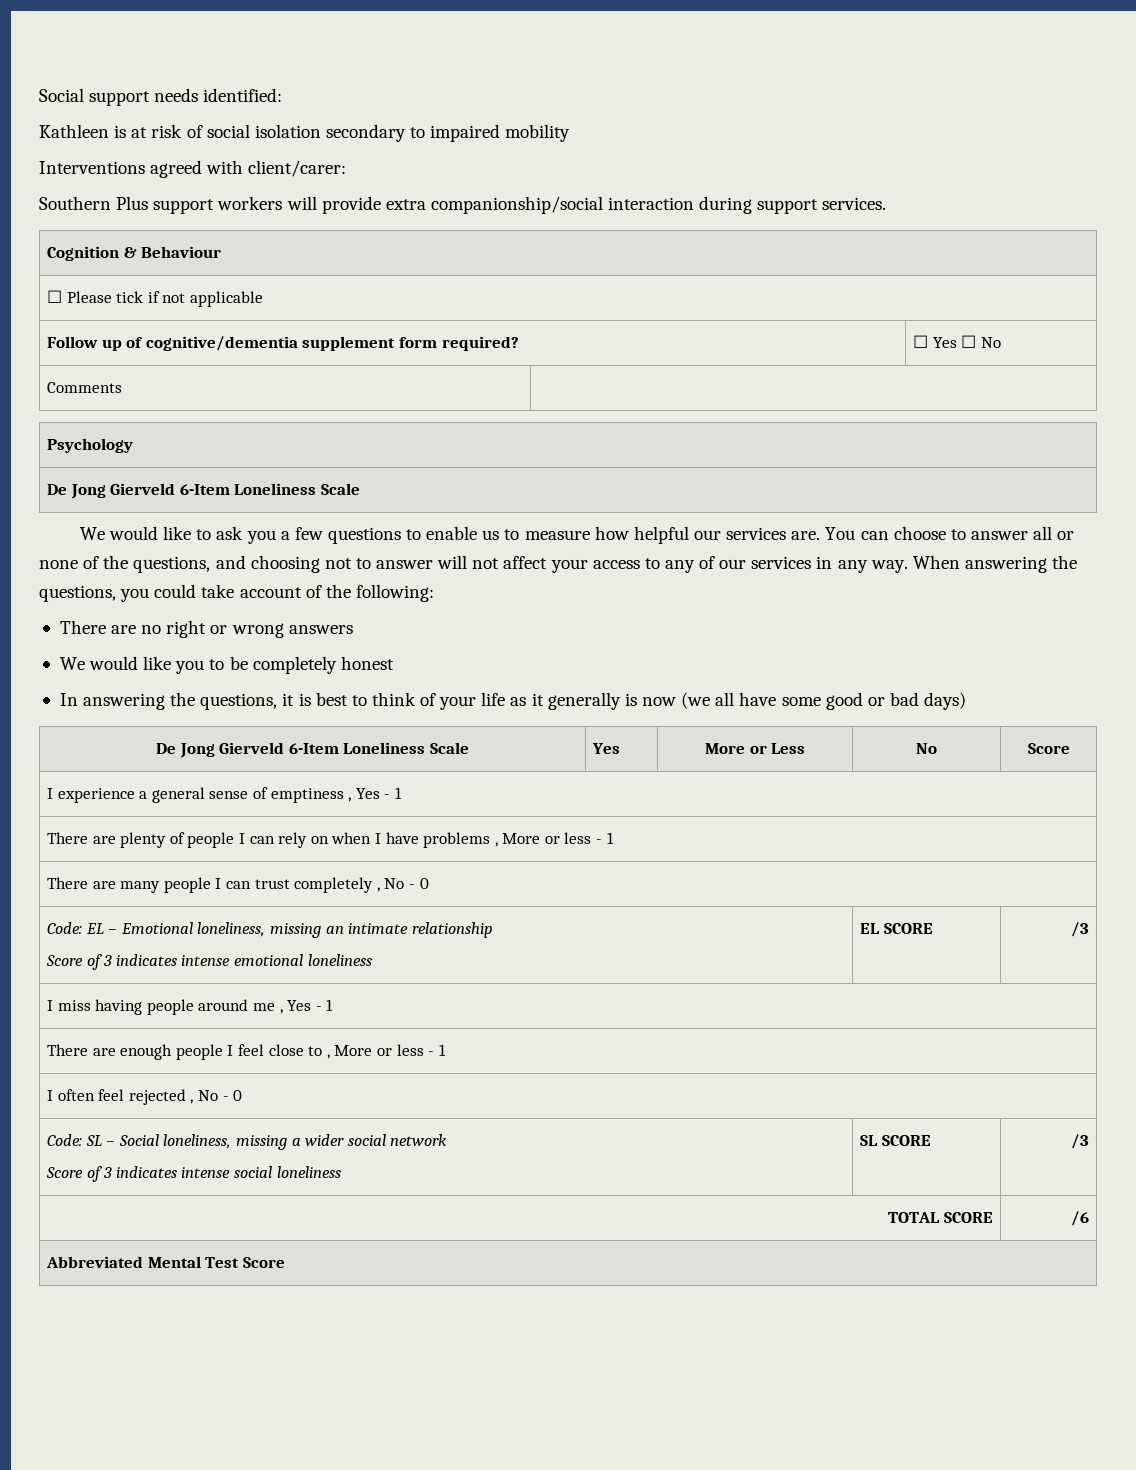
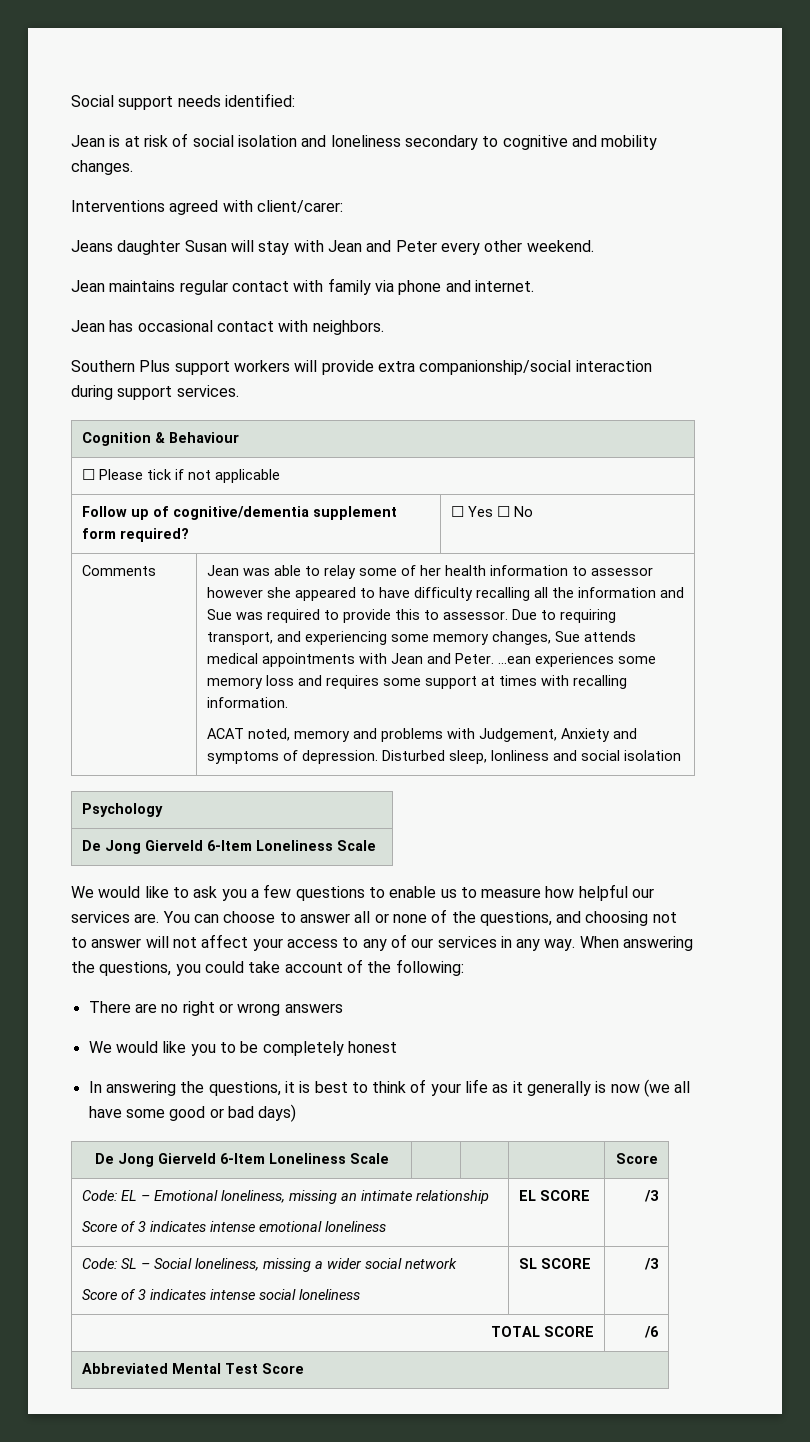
[39,124,109,138] Kathleen -> [71,135,105,147] Jean
[325,124,501,142] secondary to impaired -> [301,135,597,150] and loneliness secondary to cognitive and
(571, 133) none -> [71,160,133,175] changes.
(347, 168) none -> [71,240,594,255] [71,278,534,295] [71,320,384,335] // Jeans daughter Susan will stay with Jean and Peter every other weekend. // Jean maintains regular contact with family via phone and internet. // Jean has occasional contact with neighbors.
(123, 387) none -> [206,565,653,579] [206,587,684,601] [206,609,616,623] [206,631,636,645] [206,653,656,667] [206,675,627,689] [206,697,288,708] [206,728,637,742] [206,750,681,764] Jean was able to relay some of her health information to assessor however she appeared to have difficulty recalling all the information and Sue was required to provide this to assessor. Due to requiring transport, and experiencing some memory changes, Sue attends medical appointments with Jean and Peter. ...ean experiences some memory loss and requires some support at times with recalling information. // ACAT noted, memory and problems with Judgement, Anxiety and symptoms of depression. Disturbed sleep, lonliness and social isolation
[592,743,621,754] [704,743,806,754] [916,743,937,754] [1027,743,1070,754] [47,787,402,803] [47,832,614,848] [47,877,429,893] Yes | More or Less | No | Score // I experience a general sense of emptiness , Yes - 1 // There are plenty of people I can rely on when I have problems , More or less - 1 // There are many people I can trust completely , No - 0 -> [615,1153,658,1164] | | | Score
[47,999,334,1015] [47,1044,446,1060] [47,1089,243,1105] // I miss having people around me , Yes - 1 // There are enough people I feel close to , More or less - 1 // I often feel rejected , No - 0 -> (660, 1196) none

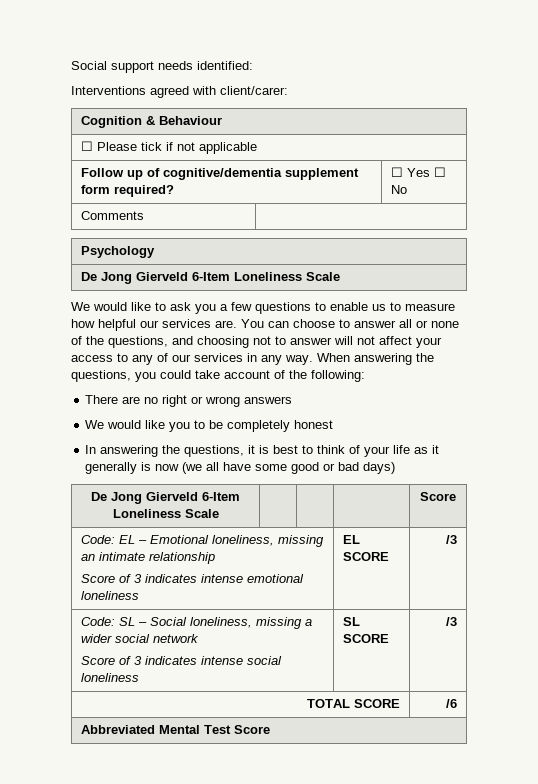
[71,133,658,150] [71,160,133,175] [71,200,343,215] [71,240,594,255] [71,278,534,295] [71,320,384,335] [71,360,652,375] [71,385,239,400] Jean is at risk of social isolation and loneliness secondary to cognitive and mobility changes. // Interventions agreed with client/carer: // Jeans daughter Susan will stay with Jean and Peter every other weekend. // Jean maintains regular contact with family via phone and internet. // Jean has occasional contact with neighbors. // Southern Plus support workers will provide extra companionship/social interaction during support services. -> [71,86,288,98] Interventions agreed with client/carer:
[206,565,653,579] [206,587,684,601] [206,609,616,623] [206,631,636,645] [206,653,656,667] [206,675,627,689] [206,697,288,708] [206,728,637,742] [206,750,681,764] Jean was able to relay some of her health information to assessor however she appeared to have difficulty recalling all the information and Sue was required to provide this to assessor. Due to requiring transport, and experiencing some memory changes, Sue attends medical appointments with Jean and Peter. ...ean experiences some memory loss and requires some support at times with recalling information. // ACAT noted, memory and problems with Judgement, Anxiety and symptoms of depression. Disturbed sleep, lonliness and social isolation -> (144, 215) none

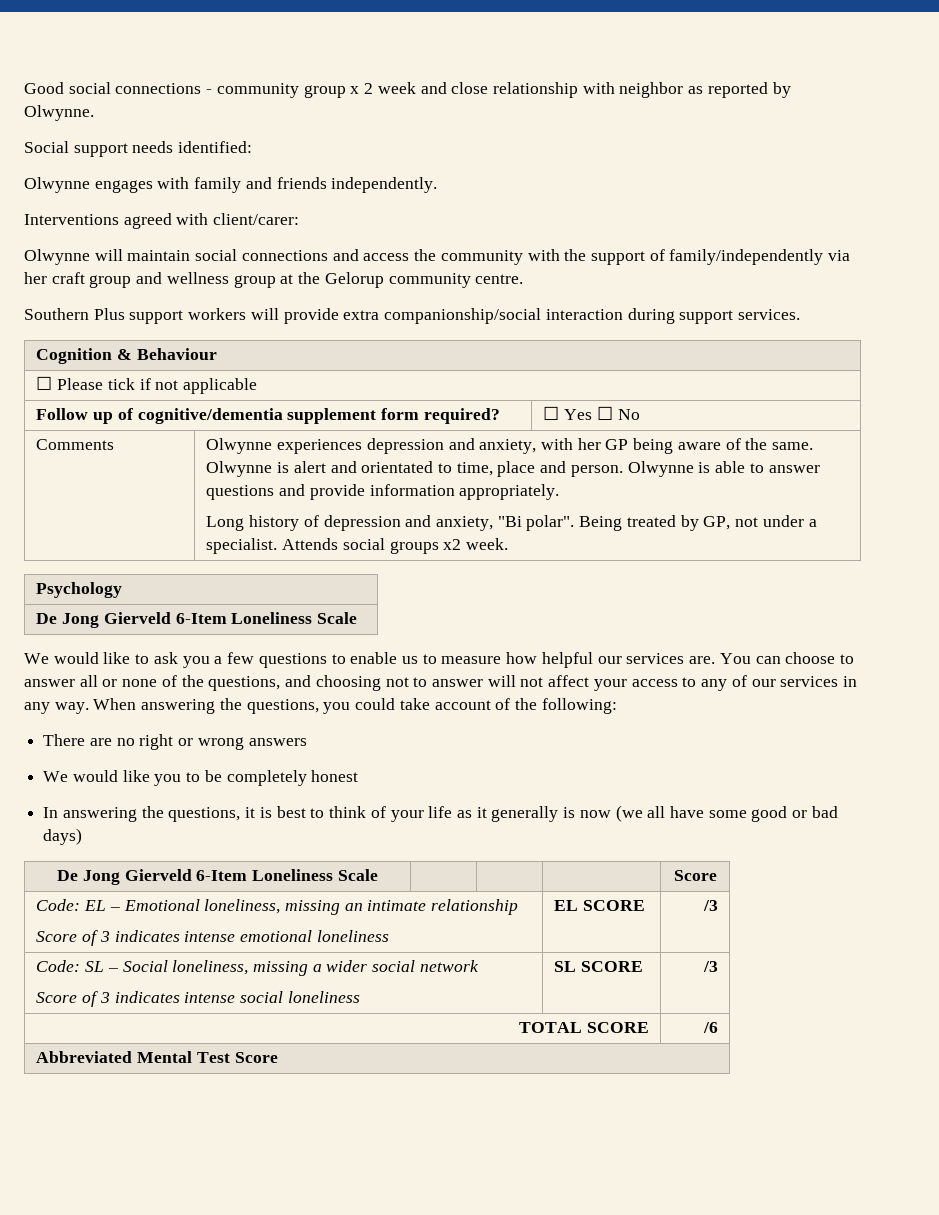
[71,61,253,73] [71,86,288,98] Social support needs identified: // Interventions agreed with client/carer: -> [24,82,791,98] [24,105,94,121] [24,141,253,157] [24,177,438,193] [24,213,300,229] [24,249,851,265] [24,272,524,288] [24,308,800,324] Good social connections - community group x 2 week and close relationship with neighbor as reported by Olwynne. // Social support needs identified: // Olwynne engages with family and friends independently. // Interventions agreed with client/carer: // Olwynne will maintain social connections and access the community with the support of family/independently via her craft group and wellness group at the Gelorup community centre. // Southern Plus support workers will provide extra companionship/social interaction during support services.
(144, 215) none -> [206,438,814,454] [206,461,820,477] [206,484,560,500] [206,515,817,531] [206,538,508,554] Olwynne experiences depression and anxiety, with her GP being aware of the same. Olwynne is alert and orientated to time, place and person. Olwynne is able to answer questions and provide information appropriately. // Long history of depression and anxiety, "Bi polar". Being treated by GP, not under a specialist. Attends social groups x2 week.

